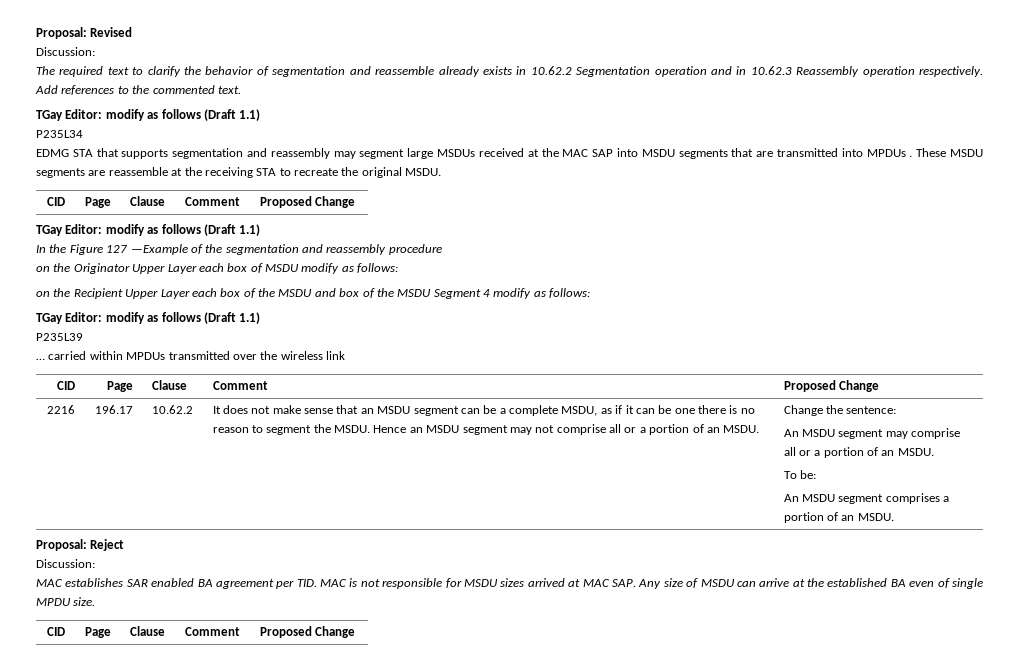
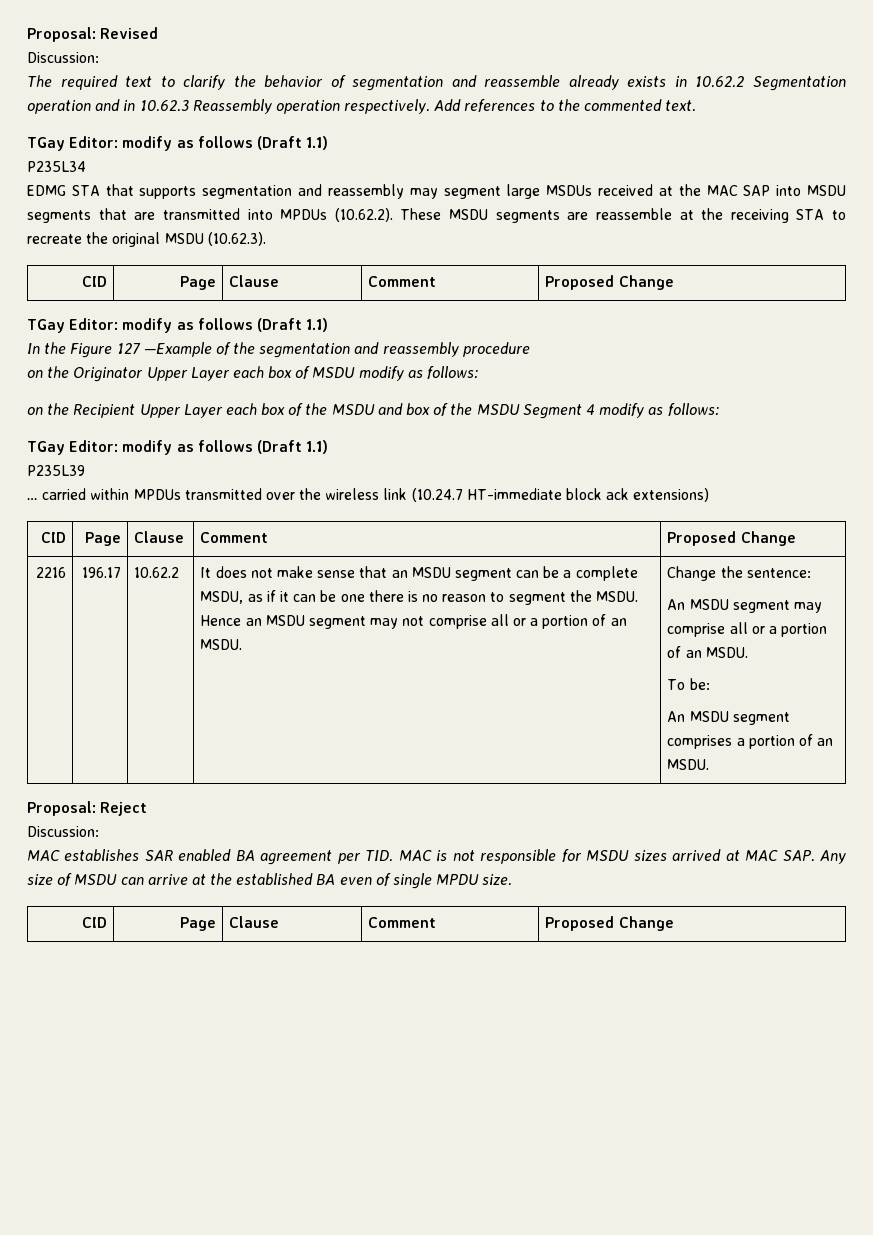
[909,155,913,157] . -> [334,208,393,222] (10.62.2).
[405,168,442,176] MSDU. -> [164,232,266,246] MSDU (10.62.3).
(345, 355) none -> [411,488,710,502] (10.24.7 HT-immediate block ack extensions)

